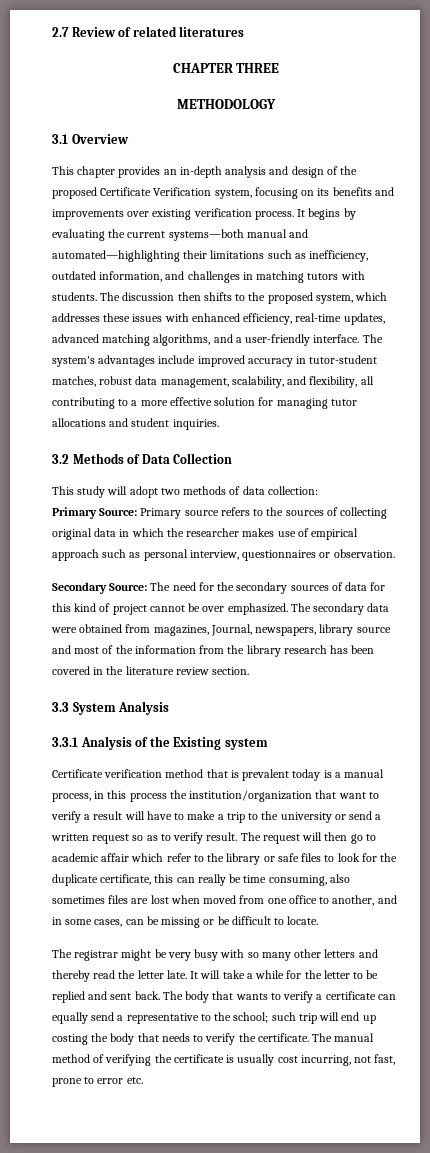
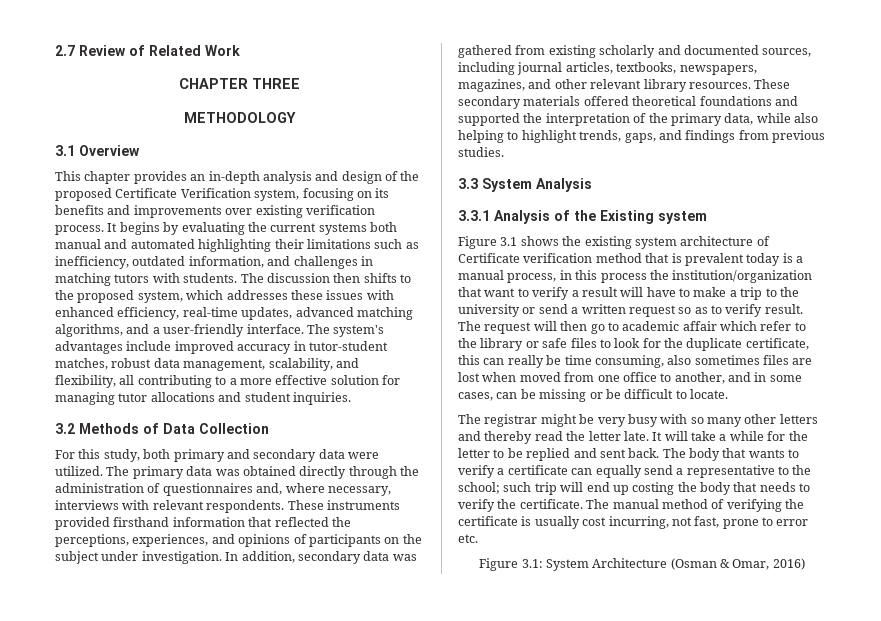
[132,26,245,37] related literatures -> [149,45,240,56] Related Work
[168,229,309,241] [52,250,180,262] systems—both manual and automated—highlighting -> [318,222,397,235] [55,239,272,252] systems both manual and automated highlighting
[52,486,318,498] [52,507,388,519] [52,528,359,540] [52,549,395,561] [52,582,386,594] [52,603,390,615] [51,624,391,636] [52,645,375,657] [52,666,250,675] This study will adopt two methods of data collection: // Primary Source: Primary source refers to the sources of collecting original data in which the researcher makes use of empirical approach such as personal interview, questionnaires or observation. // Secondary Source: The need for the secondary sources of data for this kind of project cannot be over emphasized. The secondary data were obtained from magazines, Journal, newspapers, library source and most of the information from the library research has been covered in the literature review section. -> [55,449,379,462] [55,466,419,479] [55,483,391,496] [55,500,400,513] [55,517,351,530] [55,534,422,547] [55,551,417,564] [458,45,812,58] [458,62,757,75] [458,79,791,92] [458,96,798,109] [458,113,818,126] [458,130,825,143] [458,147,504,157] For this study, both primary and secondary data were utilized. The primary data was obtained directly through the administration of questionnaires and, where necessary, interviews with relevant respondents. These instruments provided firsthand information that reflected the perceptions, experiences, and opinions of participants on the subject under investigation. In addition, secondary data was gathered from existing scholarly and documented sources, including journal articles, textbooks, newspapers, magazines, and other relevant library resources. These secondary materials offered theoretical foundations and supported the interpretation of the primary data, while also helping to highlight trends, gaps, and findings from previous studies.
(268, 744) none -> [458,236,770,249] Figure 3.1 shows the existing system architecture of
(143, 1080) none -> [479,558,805,571] // Figure 3.1: System Architecture (Osman & Omar, 2016)

